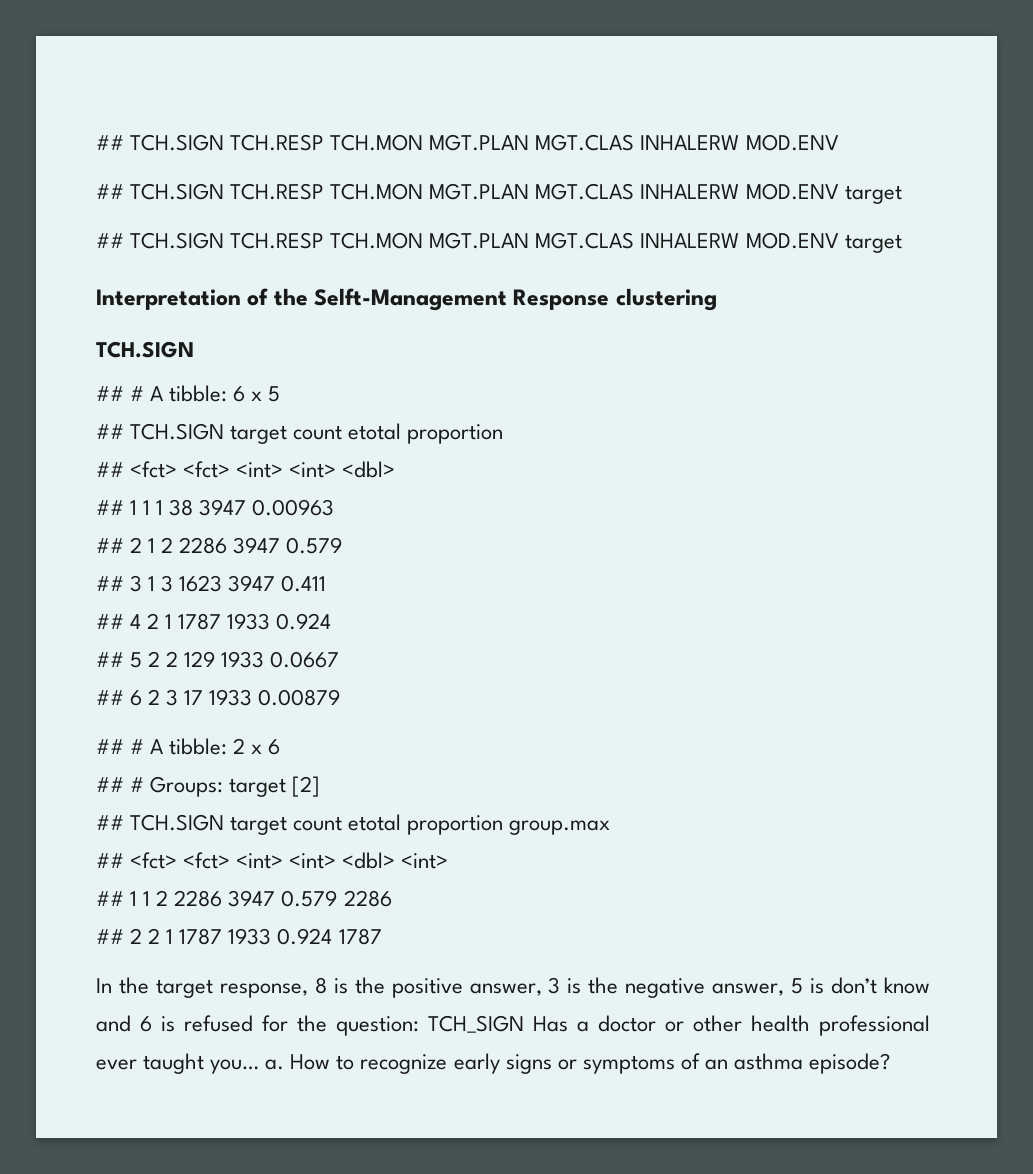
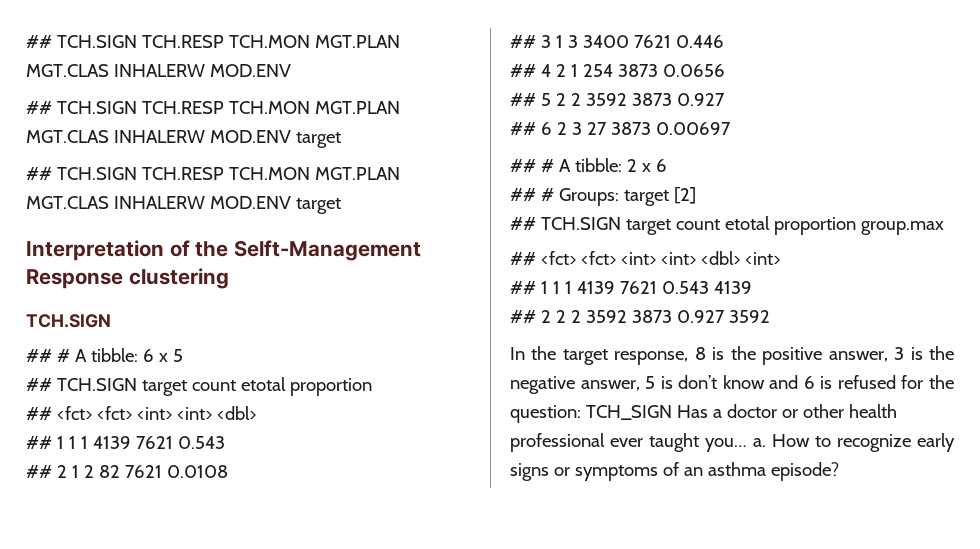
[169,499,335,516] 38 3947 0.00963 -> [92,436,225,449] 4139 7621 0.543
[179,537,343,554] 2286 3947 0.579 -> [98,465,228,478] 82 7621 0.0108
[179,575,327,592] 1623 3947 0.411 -> [582,35,724,48] 3400 7621 0.446
[178,613,332,630] 1787 1933 0.924 -> [582,64,725,77] 254 3873 0.0656
[184,651,340,668] 129 1933 0.0667 -> [585,93,725,106] 3592 3873 0.927
[184,689,341,706] 17 1933 0.00879 -> [586,122,731,135] 27 3873 0.00697
[156,890,392,907] [96,928,382,945] 2 2286 3947 0.579 2286 // ## 2 2 1 1787 1933 0.924 1787 -> [564,281,752,294] [510,310,770,323] 1 4139 7621 0.543 4139 // ## 2 2 2 3592 3873 0.927 3592

